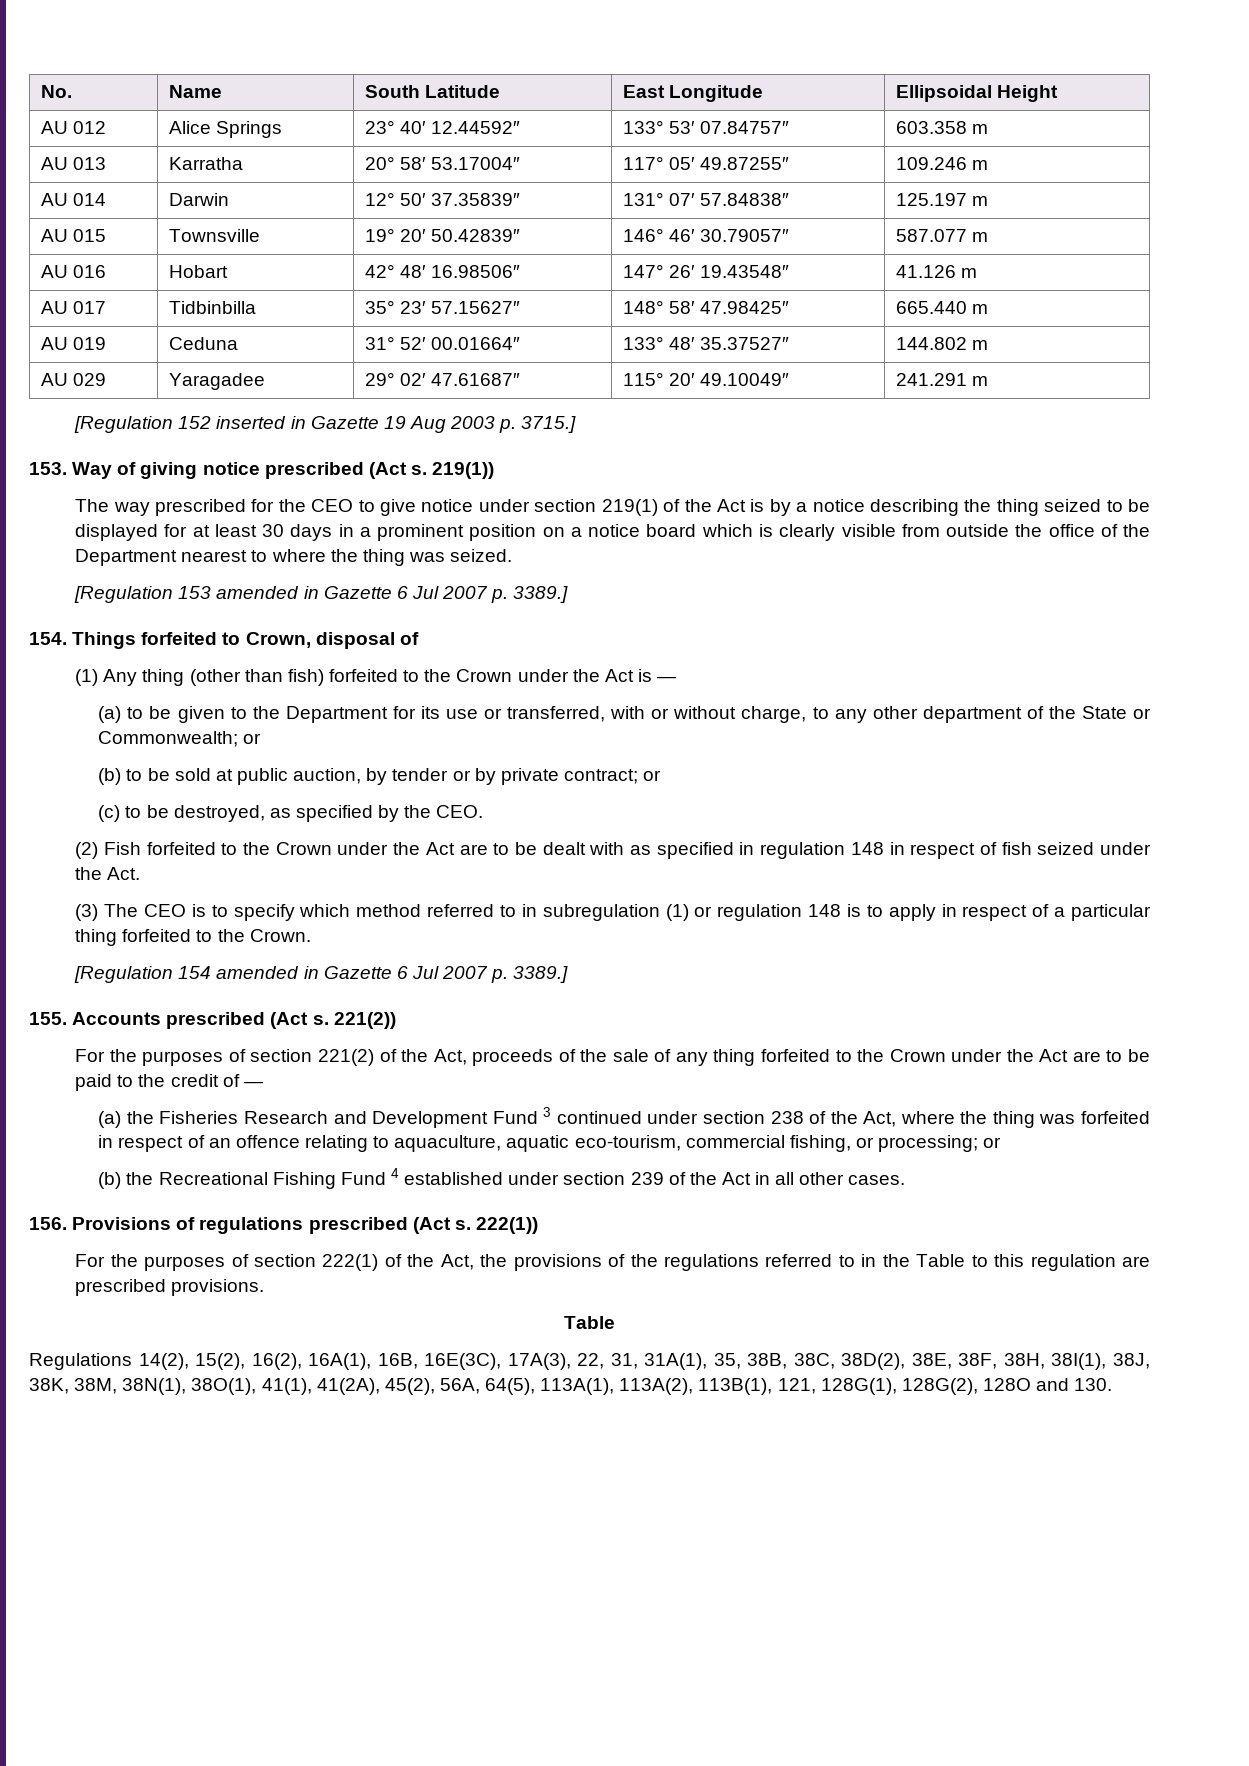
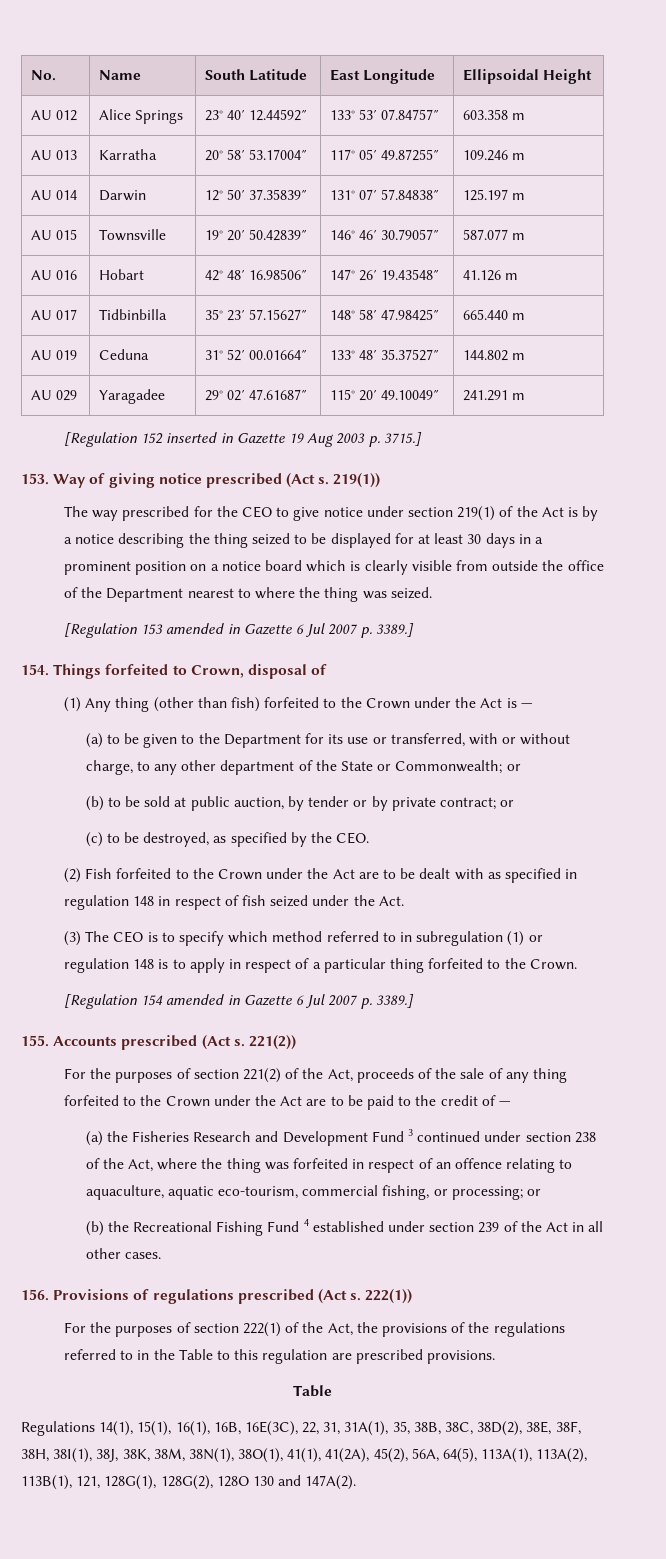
[138,1353,372,1370] 14(2), 15(2), 16(2), 16A(1), -> [99,1421,210,1436] 14(1), 15(1), 16(1),
[507,1353,571,1370] 17A(3), -> (298, 1428) none
[1036,1378,1113,1391] and 130. -> [252,1475,357,1490] 130 and 147A(2).

